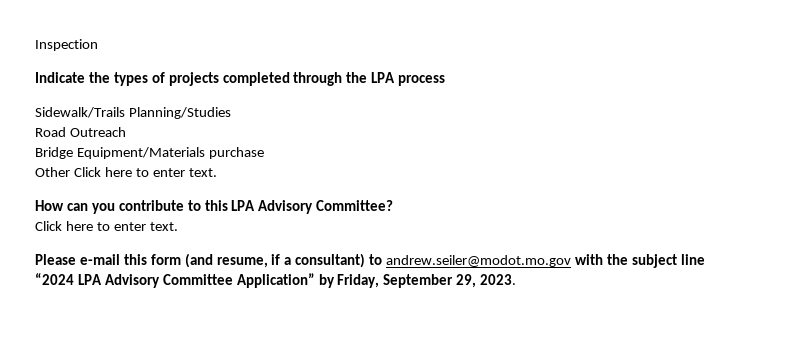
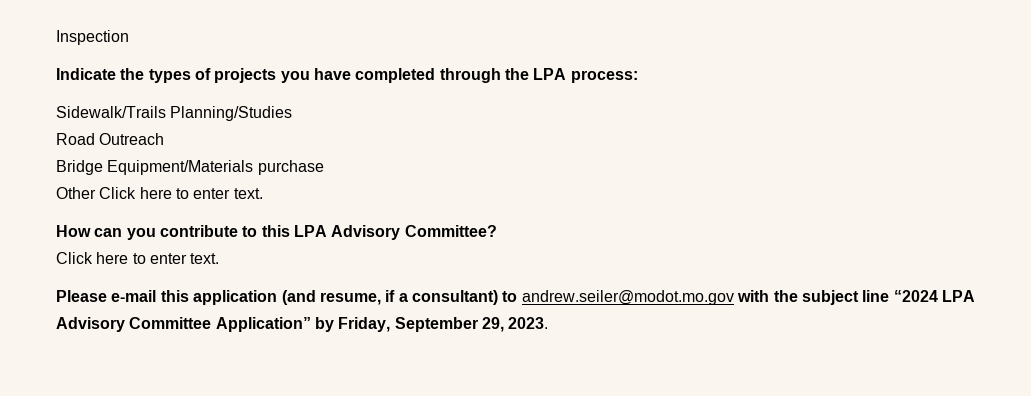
(219, 79) none -> [280,68,351,83] you have
[398,75,446,86] process -> [570,70,638,83] process:
[150,254,181,265] form -> [193,290,278,305] application

